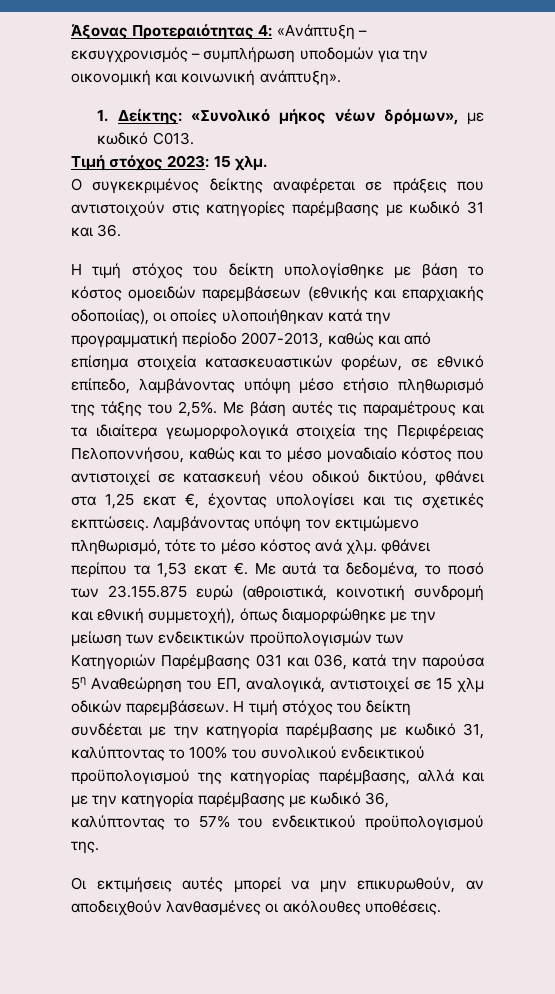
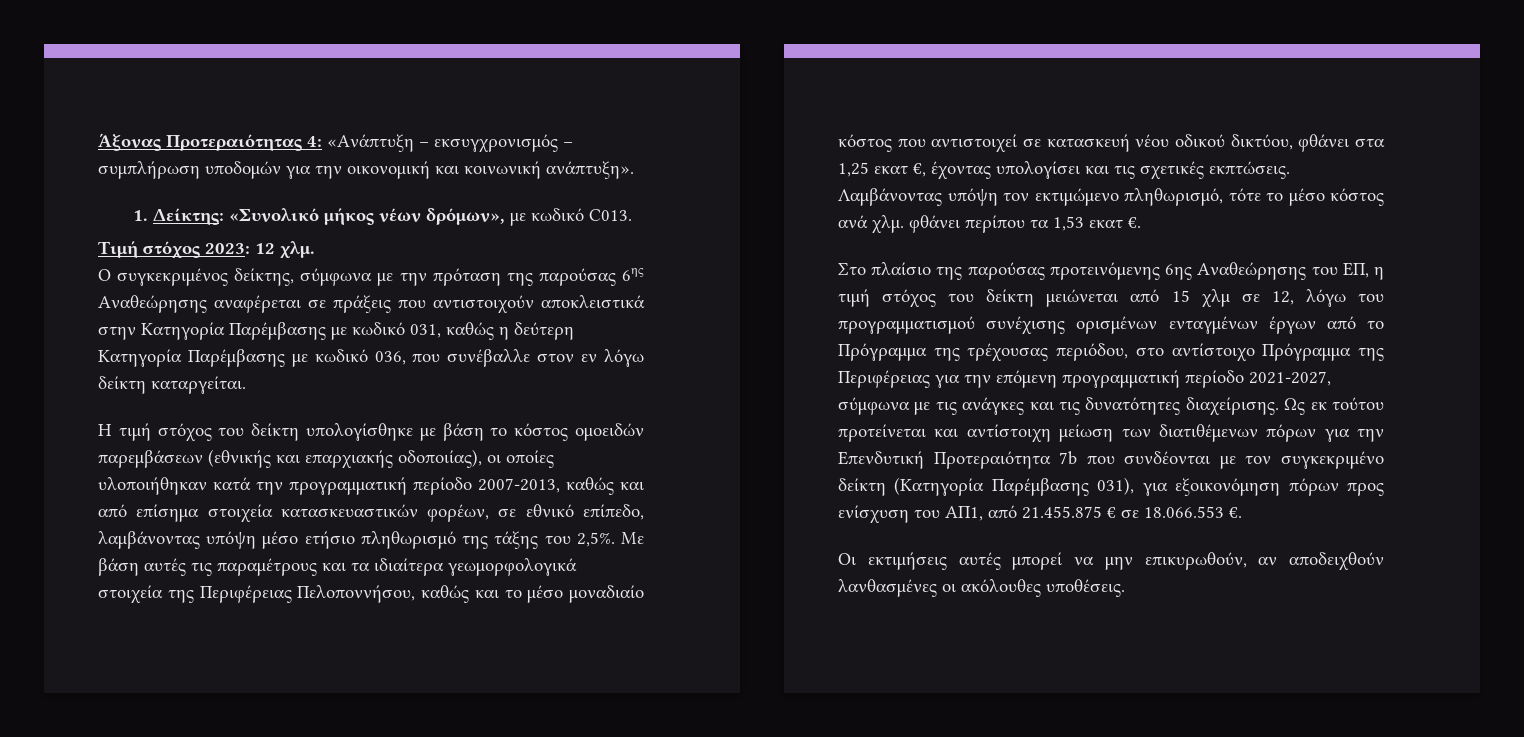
[213,156,231,168] 15 -> [255,243,275,254] 12
[209,178,263,194] δείκτης -> [234,268,644,286] [98,295,207,313] δείκτης, σύμφωνα με την πρόταση της παρούσας 6ης Αναθεώρησης
[171,201,485,217] [71,224,122,237] στις κατηγορίες παρέμβασης με κωδικό 31 και 36. -> [541,295,645,309] [98,322,574,340] [98,349,645,367] [98,376,246,394] αποκλειστικά στην Κατηγορία Παρέμβασης με κωδικό 031, καθώς η δεύτερη Κατηγορία Παρέμβασης με κωδικό 036, που συνέβαλλε στον εν λόγω δείκτη καταργείται.
[254,562,484,578] [71,585,484,601] [71,608,437,624] [71,631,404,647] [71,654,484,670] [71,677,484,693] [71,700,412,716] [71,723,484,739] [71,746,425,761] [71,769,484,785] [71,792,390,808] [71,815,484,831] [71,841,99,854] Με αυτά τα δεδομένα, το ποσό των 23.155.875 ευρώ (αθροιστικά, κοινοτική συνδρομή και εθνική συμμετοχή), όπως διαμορφώθηκε με την μείωση των ενδεικτικών προϋπολογισμών των Κατηγοριών Παρέμβασης 031 και 036, κατά την παρούσα 5η Αναθεώρηση του ΕΠ, αναλογικά, αντιστοιχεί σε 15 χλμ οδικών παρεμβάσεων. Η τιμή στόχος του δείκτη συνδέεται με την κατηγορία παρέμβασης με κωδικό 31, καλύπτοντας το 100% του συνολικού ενδεικτικού προϋπολογισμού της κατηγορίας παρέμβασης, αλλά και με την κατηγορία παρέμβασης με κωδικό 36, καλύπτοντας το 57% του ενδεικτικού προϋπολογισμού της. -> [838,262,1384,280] [838,289,1384,308] [838,316,1384,335] [838,343,1384,362] [838,370,1331,388] [838,397,1384,416] [838,424,1384,443] [838,451,1384,469] [838,477,1384,496] [838,505,1242,524] // Στο πλαίσιο της παρούσας προτεινόμενης 6ης Αναθεώρησης του ΕΠ, η τιμή στόχος του δείκτη μειώνεται από 15 χλμ σε 12, λόγω του προγραμματισμού συνέχισης ορισμένων ενταγμένων έργων από το Πρόγραμμα της τρέχουσας περιόδου, στο αντίστοιχο Πρόγραμμα της Περιφέρειας για την επόμενη προγραμματική περίοδο 2021-2027, σύμφωνα με τις ανάγκες και τις δυνατότητες διαχείρισης. Ως εκ τούτου προτείνεται και αντίστοιχη μείωση των διατιθέμενων πόρων για την Επενδυτική Προτεραιότητα 7b που συνδέονται με τον συγκεκριμένο δείκτη (Κατηγορία Παρέμβασης 031), για εξοικονόμηση πόρων προς ενίσχυση του ΑΠ1, από 21.455.875 € σε 18.066.553 €.

